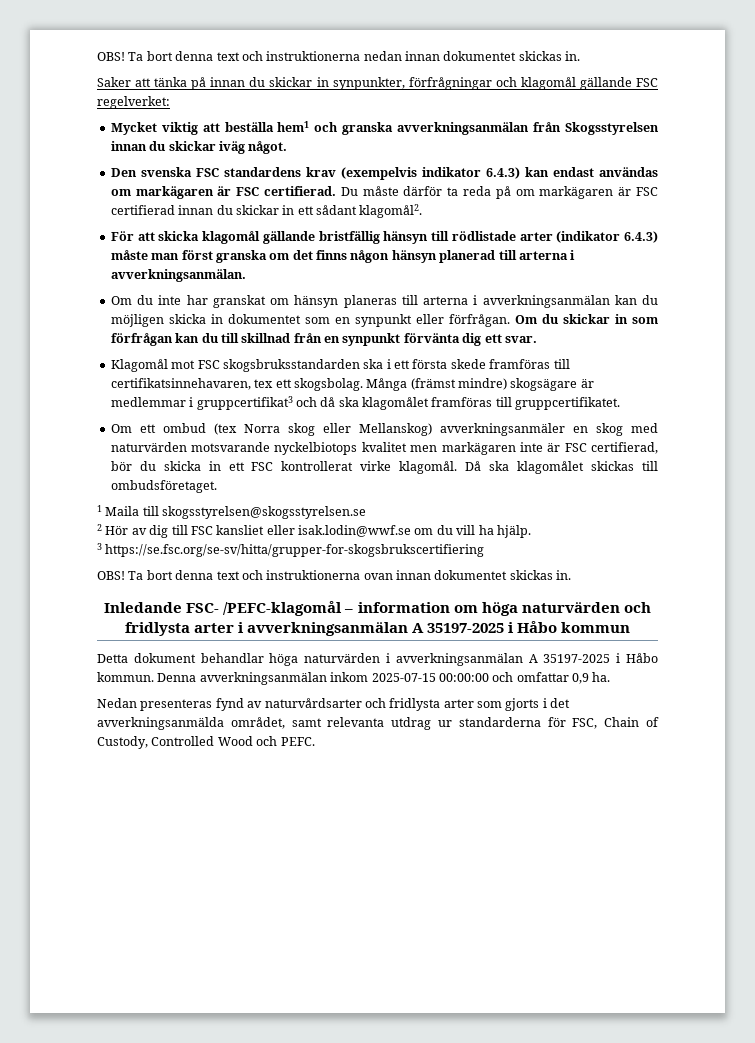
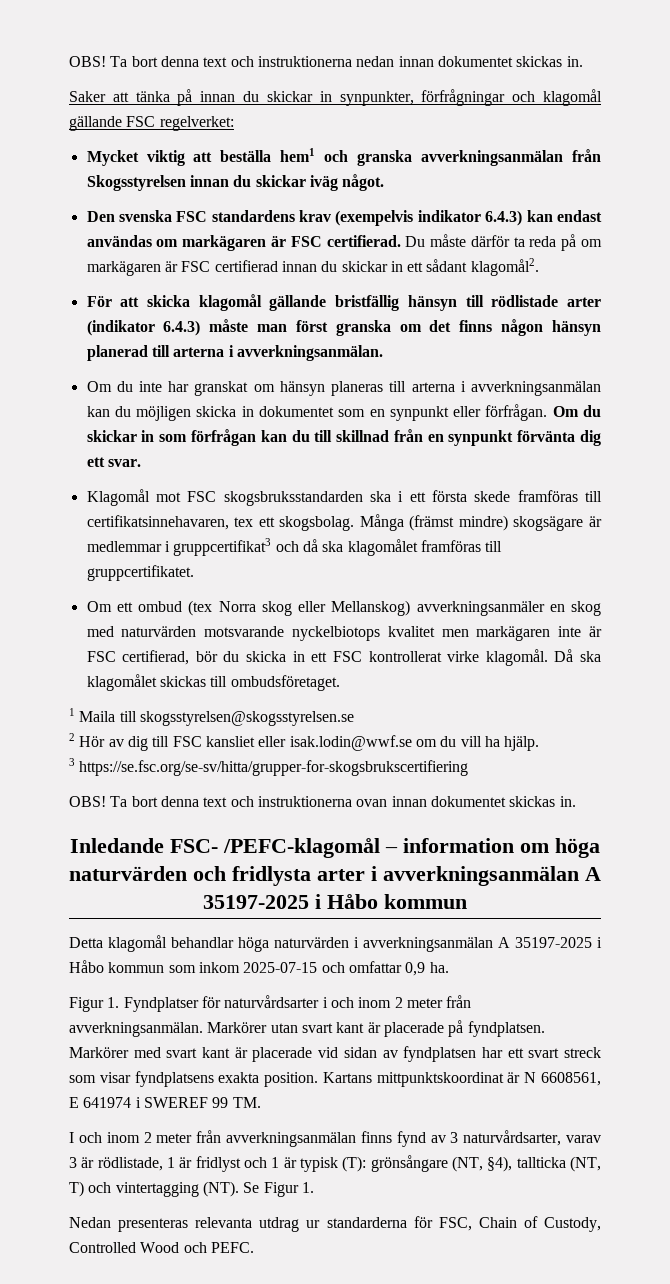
[133,653,196,663] dokument -> [108,935,167,952] klagomål
[97,672,327,685] kommun. Denna avverkningsanmälan -> [108,962,196,973] kommun som
[438,673,489,682] 00:00:00 -> (318, 967) none
[97,698,571,711] [97,717,322,730] Nedan presenteras fynd av naturvårdsarter och fridlysta arter som gjorts i det avverkningsanmälda området, samt -> [69,995,472,1012] [69,1020,545,1037] [69,1046,601,1062] [69,1071,601,1087] [69,1097,261,1108] [69,1130,601,1147] [69,1155,601,1172] [69,1181,314,1197] [69,1217,189,1232] Figur 1. Fyndplatser för naturvårdsarter i och inom 2 meter från avverkningsanmälan. Markörer utan svart kant är placerade på fyndplatsen. Markörer med svart kant är placerade vid sidan av fyndplatsen har ett svart streck som visar fyndplatsens exakta position. Kartans mittpunktskoordinat är N 6608561, E 641974 i SWEREF 99 TM. // I och inom 2 meter från avverkningsanmälan finns fynd av 3 naturvårdsarter, varav 3 är rödlistade, 1 är fridlyst och 1 är typisk (T): grönsångare (NT, §4), tallticka (NT, T) och vintertagging (NT). Se Figur 1. // Nedan presenteras

